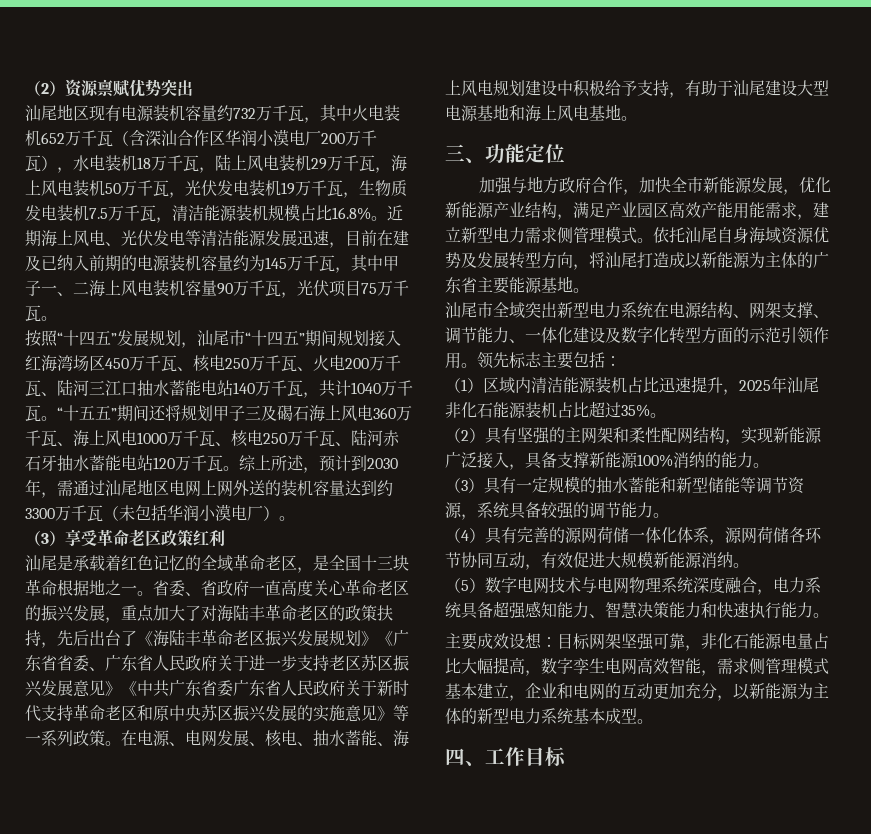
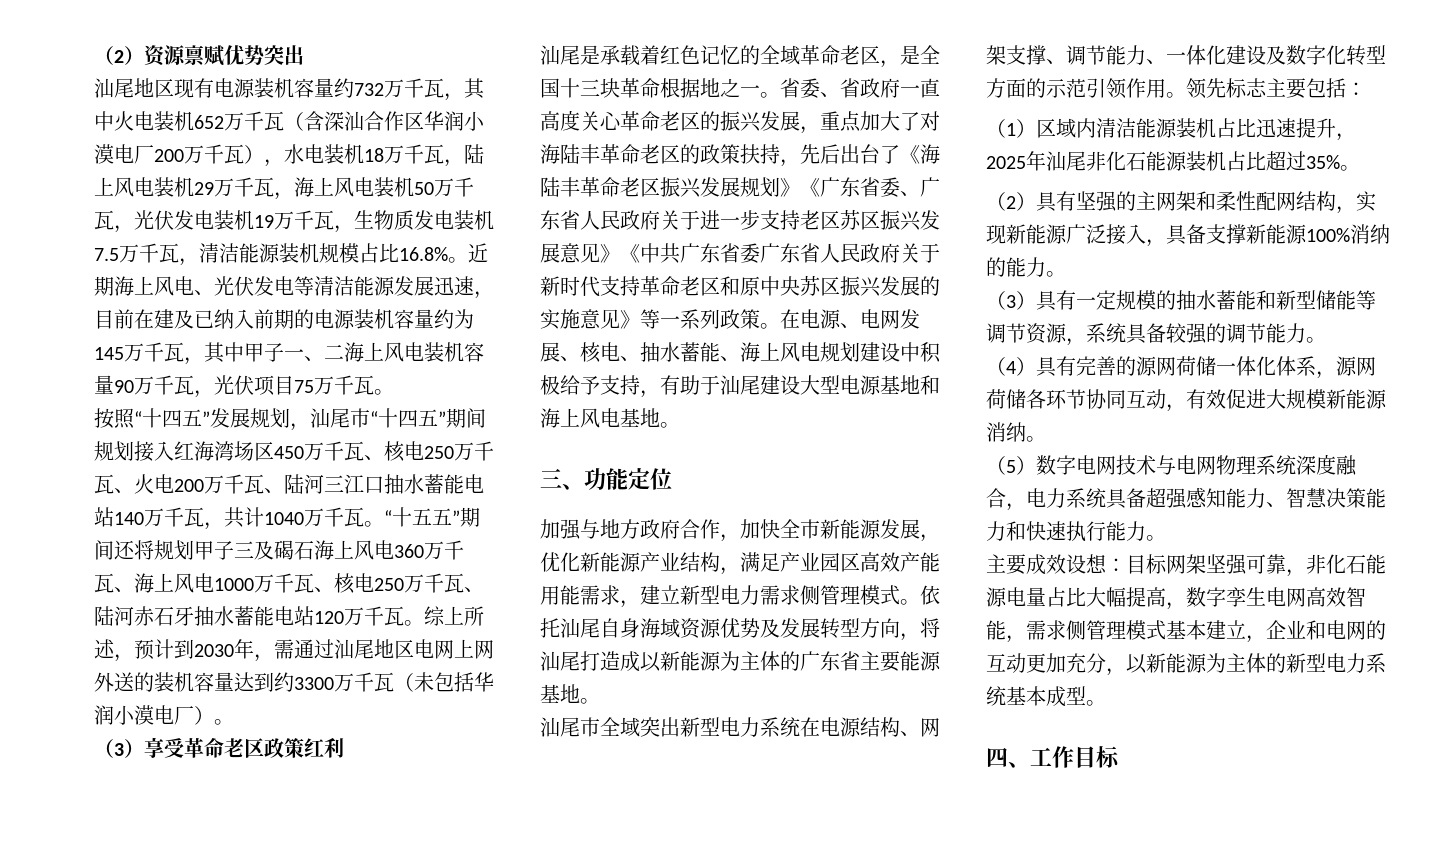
[57,655,73,671] 省 -> (880, 187) none

